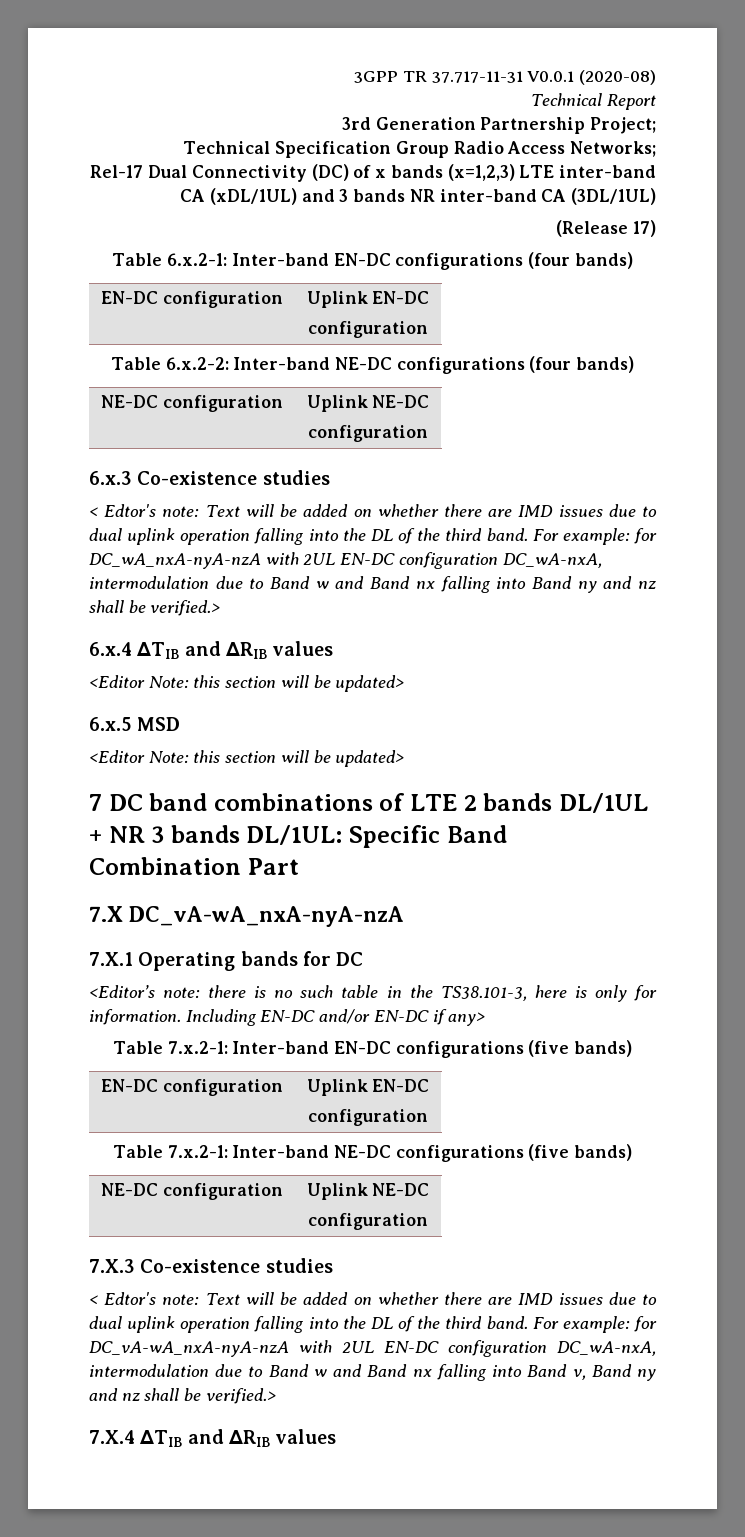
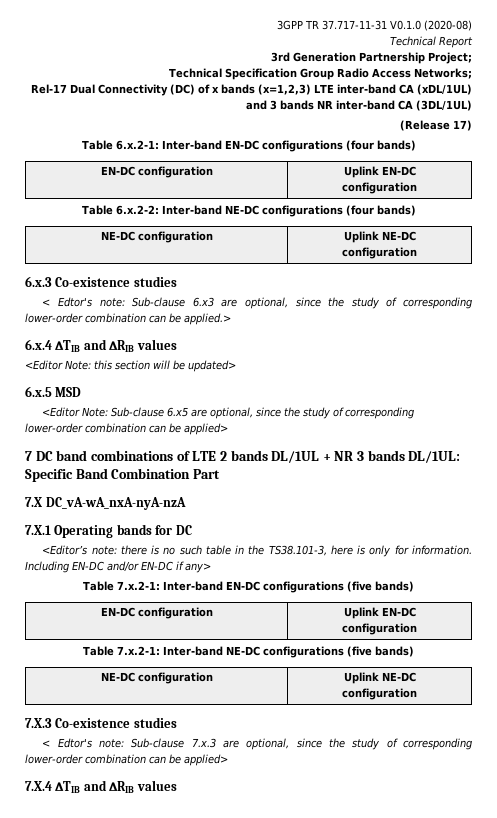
[527,71,575,82] V0.0.1 -> [390,20,421,30] V0.1.0
[205,504,657,517] [89,528,657,545] [89,552,602,569] [89,576,656,593] [89,600,221,616] Text will be added on whether there are IMD issues due to dual uplink operation falling into the DL of the third band. For example: for DC_wA_nxA-nyA-nzA with 2UL EN-DC configuration DC_wA-nxA, intermodulation due to Band w and Band nx falling into Band ny and nz shall be verified.> -> [132,297,472,309] [25,313,231,325] Sub-clause 6.x3 are optional, since the study of corresponding lower-order combination can be applied.>
[193,750,405,767] this section will be updated> -> [111,407,415,419] [25,423,228,435] Sub-clause 6.x5 are optional, since the study of corresponding lower-order combination can be applied>
[205,1292,657,1305] [89,1316,657,1333] [89,1340,656,1357] [89,1364,656,1381] [89,1388,276,1404] Text will be added on whether there are IMD issues due to dual uplink operation falling into the DL of the third band. For example: for DC_vA-wA_nxA-nyA-nzA with 2UL EN-DC configuration DC_wA-nxA, intermodulation due to Band w and Band nx falling into Band v, Band ny and nz shall be verified.> -> [131,738,472,750] [25,754,228,766] Sub-clause 7.x.3 are optional, since the study of corresponding lower-order combination can be applied>

